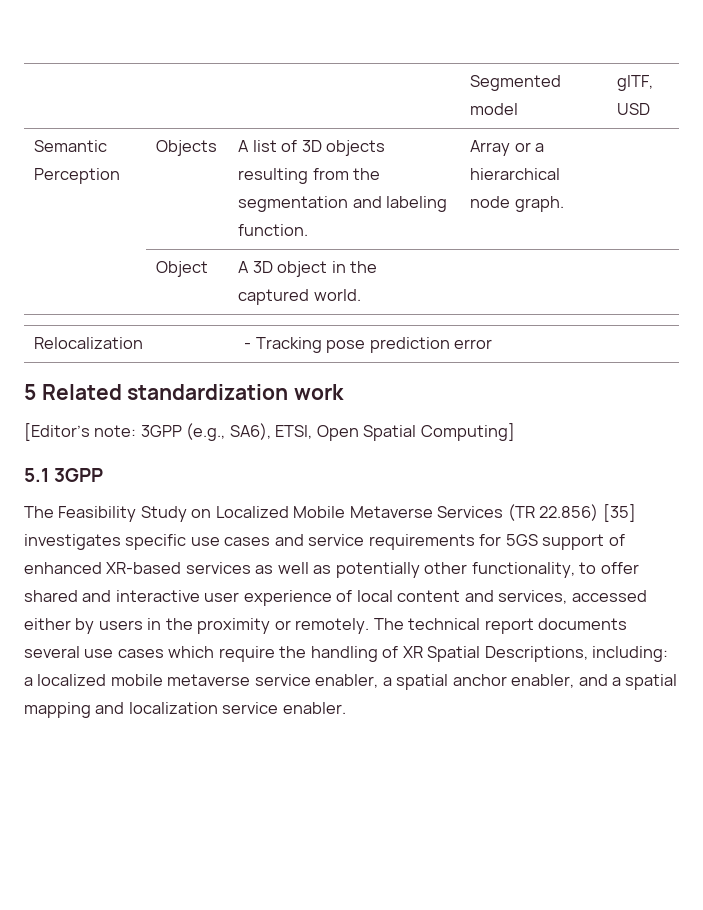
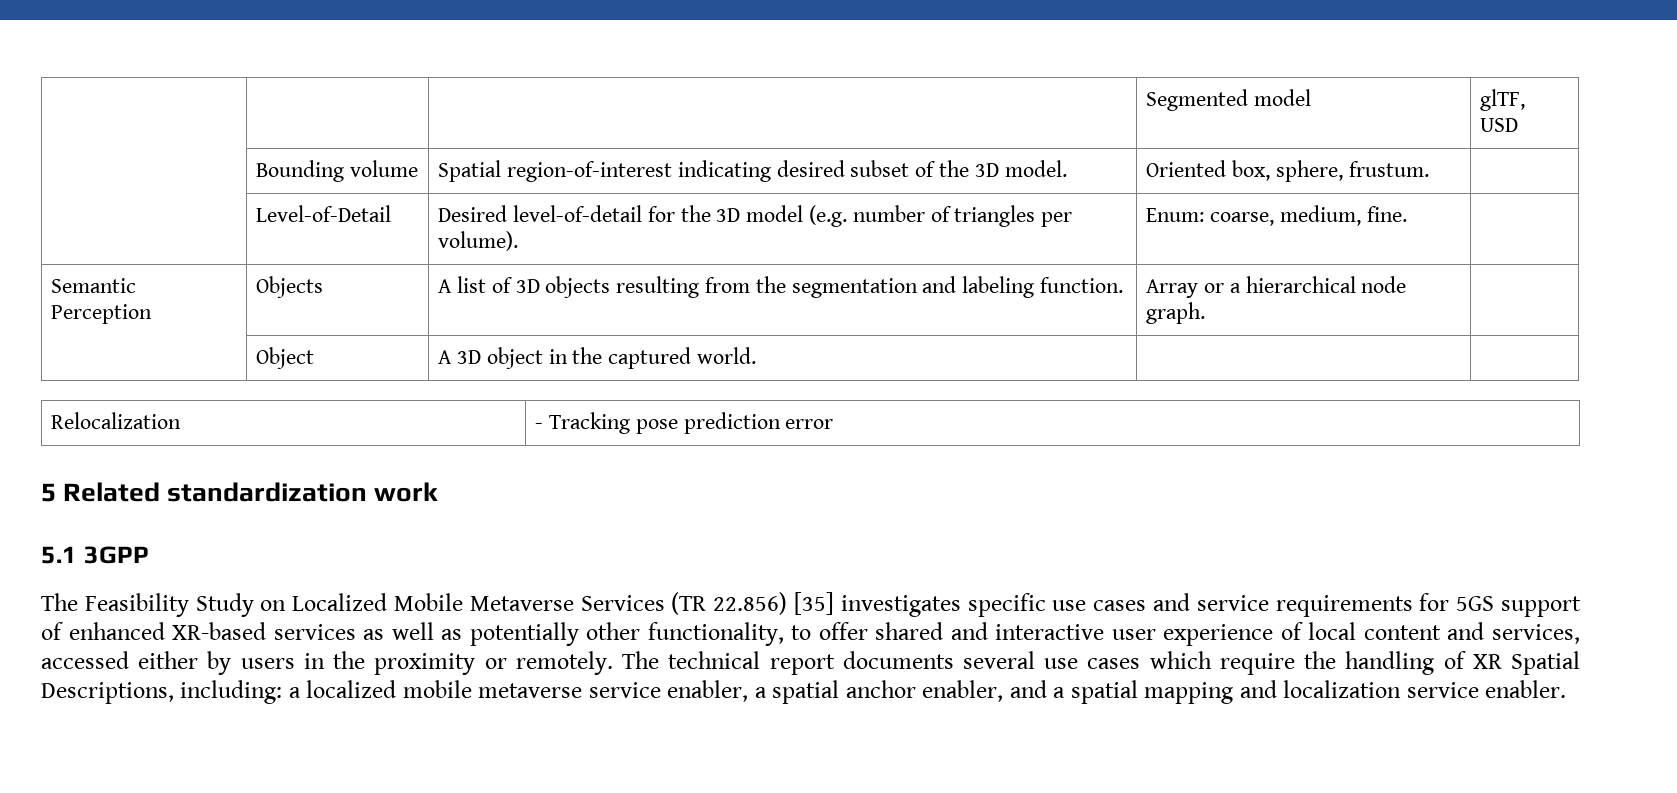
(651, 109) none -> [256,160,418,182] [438,160,1067,182] [1146,160,1429,182] [256,205,392,222] [438,205,1073,227] [438,231,519,251] [1146,205,1407,226] // | Bounding volume | Spatial region-of-interest indicating desired subset of the 3D model. | Oriented box, sphere, frustum. | // | Level-of-Detail | Desired level-of-detail for the 3D model (e.g. number of triangles per volume). | Enum: coarse, medium, fine. |
[24,423,515,441] // [Editor’s note: 3GPP (e.g., SA6), ETSI, Open Spatial Computing] -> (439, 492) none

